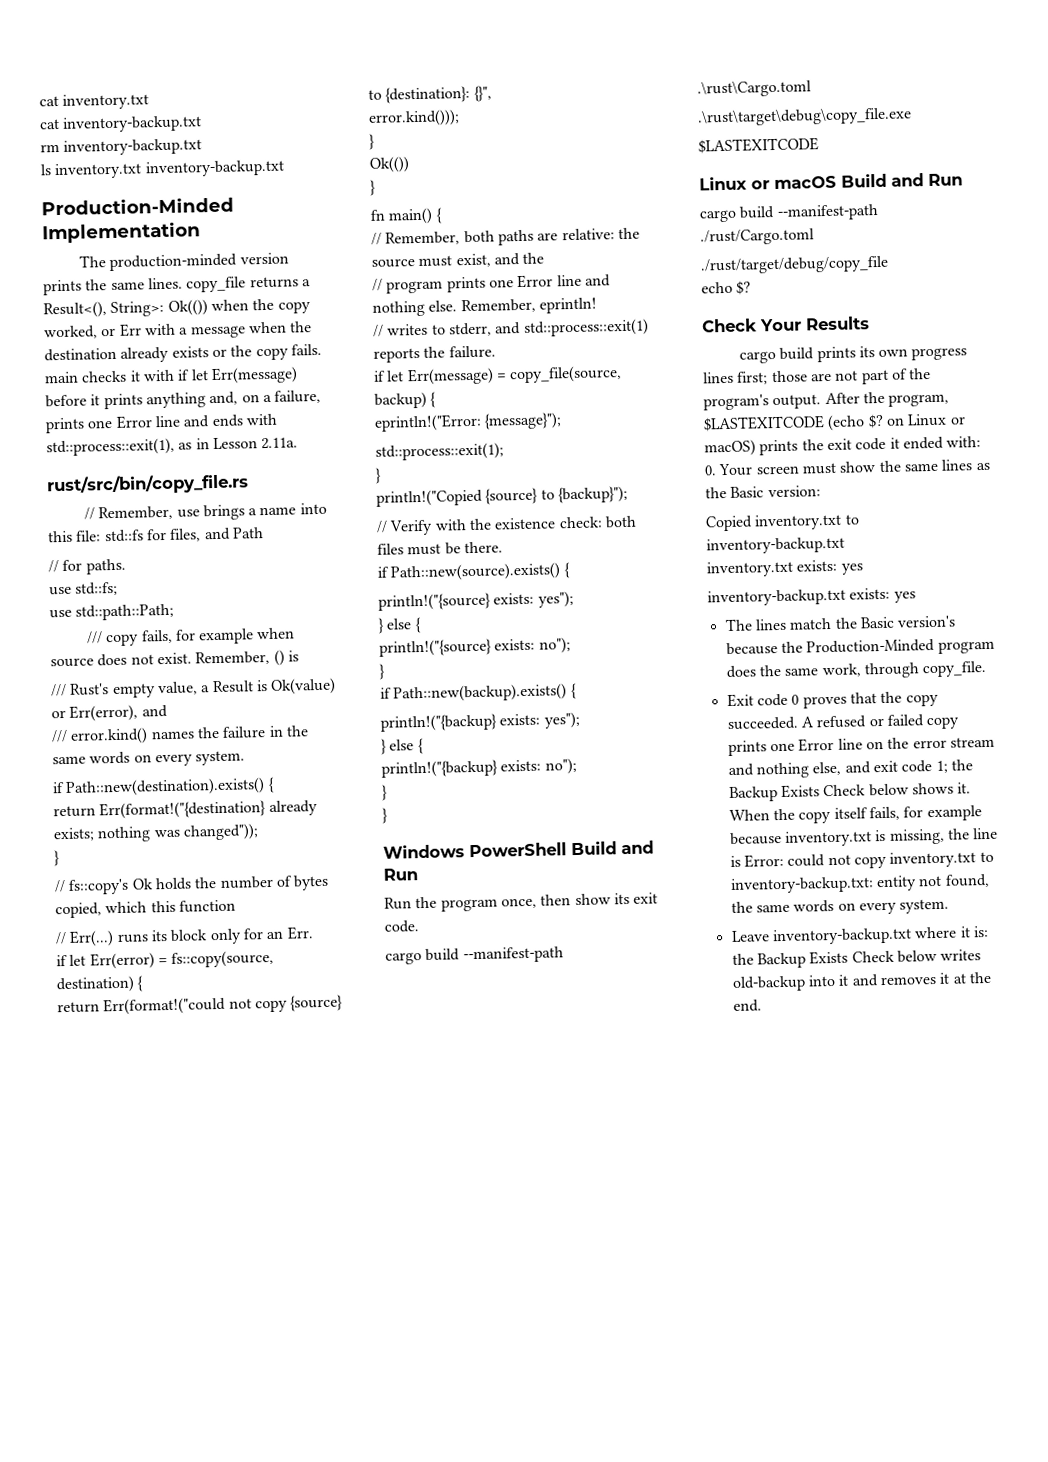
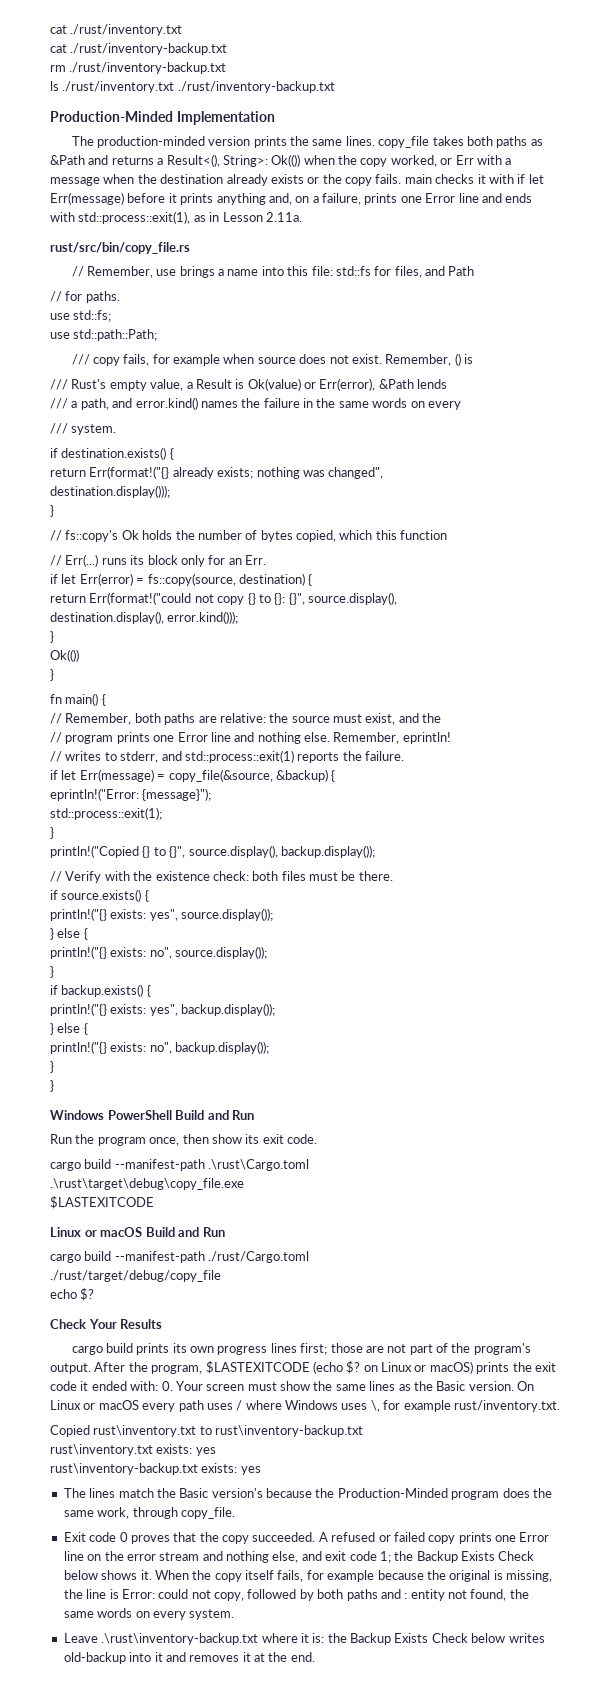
[39,93,150,110] [39,115,203,133] cat inventory.txt // cat inventory-backup.txt -> [50,24,183,36] [50,43,228,55] cat ./rust/inventory.txt // cat ./rust/inventory-backup.txt
[63,138,203,156] inventory-backup.txt -> [69,62,227,74] ./rust/inventory-backup.txt
[54,159,285,180] inventory.txt inventory-backup.txt -> [62,81,335,93] ./rust/inventory.txt ./rust/inventory-backup.txt
(247, 284) none -> [432,136,543,148] [50,155,109,165] takes both paths as &Path and
[141,704,168,718] [51,729,68,743] and // /// -> [378,379,448,389] [50,398,133,410] &Path lends // /// a path, and
(193, 760) none -> [50,423,68,434] // ///
[65,776,275,797] [53,800,267,820] Path::new(destination).exists() { // return Err(format!("{destination} -> [61,447,174,460] [50,466,170,479] destination.exists() { // return Err(format!("{}
[182,823,259,841] changed")); -> [328,467,384,479] [50,485,170,498] changed", // destination.display()));
[290,994,344,1012] [368,85,492,104] {source} to {destination}: {}", // -> [247,592,397,605] [50,611,164,624] {} to {}: {}", source.display(), // destination.display(),
[509,365,623,384] [374,391,427,409] copy_file(source, backup) -> [168,769,328,782] copy_file(&source, &backup)
[485,485,628,505] {source} to {backup}"); -> [142,845,375,858] {} to {}", source.display(), backup.display());
[390,562,571,582] [378,591,574,611] [378,616,422,634] [379,637,571,657] Path::new(source).exists() { // println!("{source} exists: yes"); // } else { // println!("{source} exists: no"); -> [61,889,149,902] [50,908,274,921] [50,928,88,940] [50,946,268,959] source.exists() { // println!("{} exists: yes", source.display()); // } else { // println!("{} exists: no", source.display());
[393,682,577,703] [380,711,580,732] [381,737,424,755] [381,757,577,778] Path::new(backup).exists() { // println!("{backup} exists: yes"); // } else { // println!("{backup} exists: no"); -> [61,984,151,997] [50,1003,276,1016] [50,1023,88,1035] [50,1041,270,1054] backup.exists() { // println!("{} exists: yes", backup.display()); // } else { // println!("{} exists: no", backup.display());
[767,485,821,498] [705,513,860,532] [706,536,845,555] [706,559,864,578] [707,588,846,607] version: // Copied inventory.txt to inventory-backup.txt // inventory.txt exists: yes // inventory-backup.txt -> [468,1381,534,1391] [50,1400,560,1412] [50,1425,364,1437] [50,1444,216,1456] [50,1463,198,1475] version. On Linux or macOS every path uses / where Windows uses \, for example rust/inventory.txt. // Copied rust\inventory.txt to rust\inventory-backup.txt // rust\inventory.txt exists: yes // rust\inventory-backup.txt
[784,830,872,847] inventory.txt -> [426,1570,491,1582] the original
[853,851,994,869] [729,876,874,895] copy inventory.txt to inventory-backup.txt: -> [214,1589,408,1601] copy, followed by both paths and :
[771,927,912,946] inventory-backup.txt -> [101,1633,259,1645] .\rust\inventory-backup.txt

